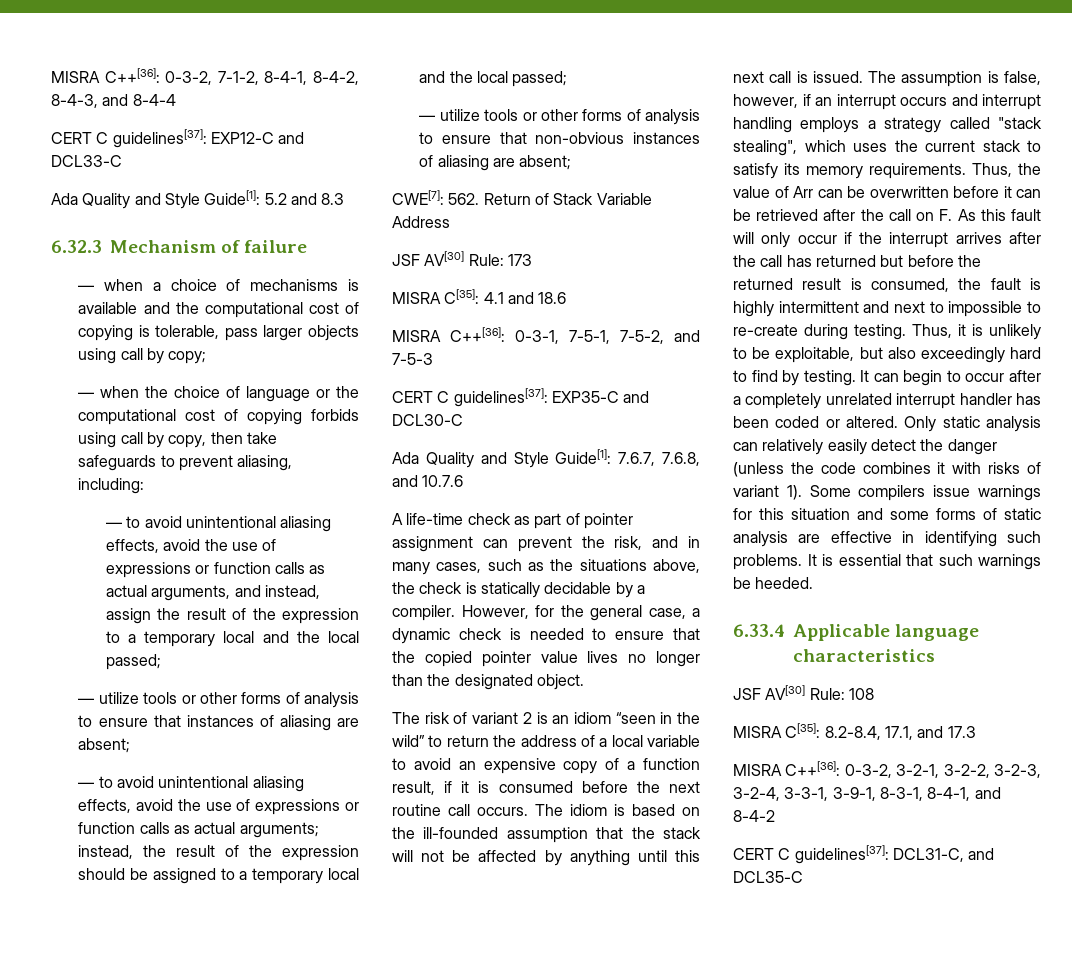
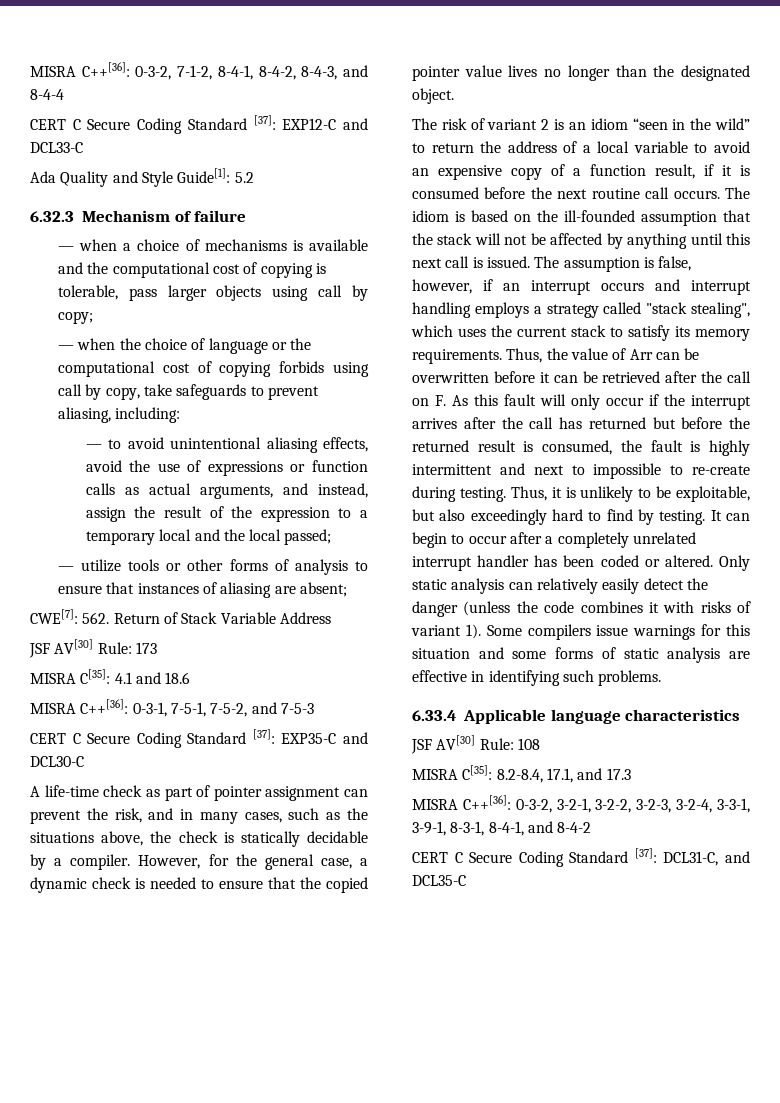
[112,129,207,148] guidelines[37]: -> [87,115,276,134] Secure Coding Standard [37]:
[290,193,345,205] and 8.3 -> (254, 177) none
[210,432,243,444] then -> (140, 393) none
[78,776,304,792] [78,799,359,815] [78,822,319,838] [78,845,359,861] [78,868,359,884] [419,71,568,87] [419,109,700,125] [419,132,700,144] [419,155,572,171] // — to avoid unintentional aliasing effects, avoid the use of expressions or function calls as actual arguments; instead, the result of the expression should be assigned to a temporary local and the local passed; // — utilize tools or other forms of analysis to ensure that non-obvious instances of aliasing are absent; -> (347, 589) none
[453,388,548,407] guidelines[37]: -> [87,729,275,748] Secure Coding Standard [37]:
[392,449,700,468] [392,475,464,487] // Ada Quality and Style Guide[1]: 7.6.7, 7.6.8, and 10.7.6 -> (84, 761) none
[807,554,1041,570] [733,577,814,589] It is essential that such warnings be heeded. -> (662, 678) none
[794,845,889,864] guidelines[37]: -> [469,848,657,867] Secure Coding Standard [37]:

